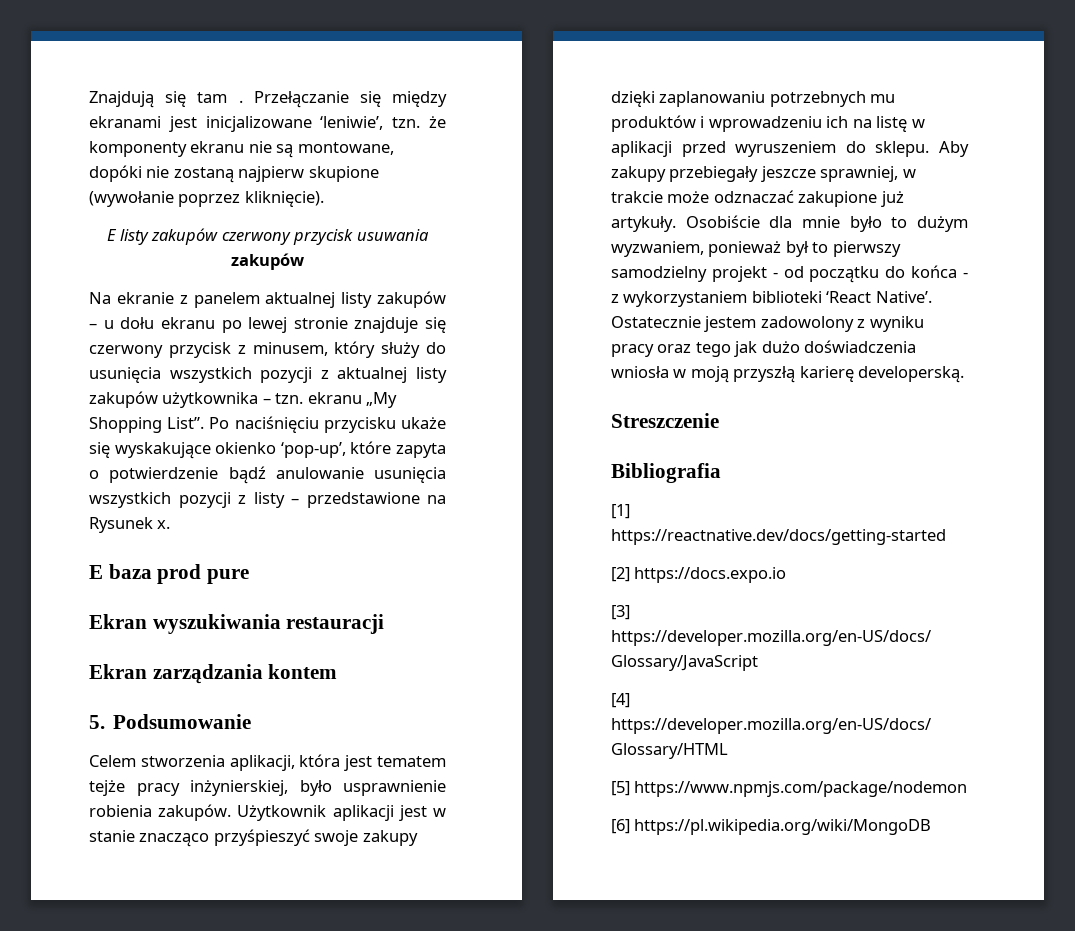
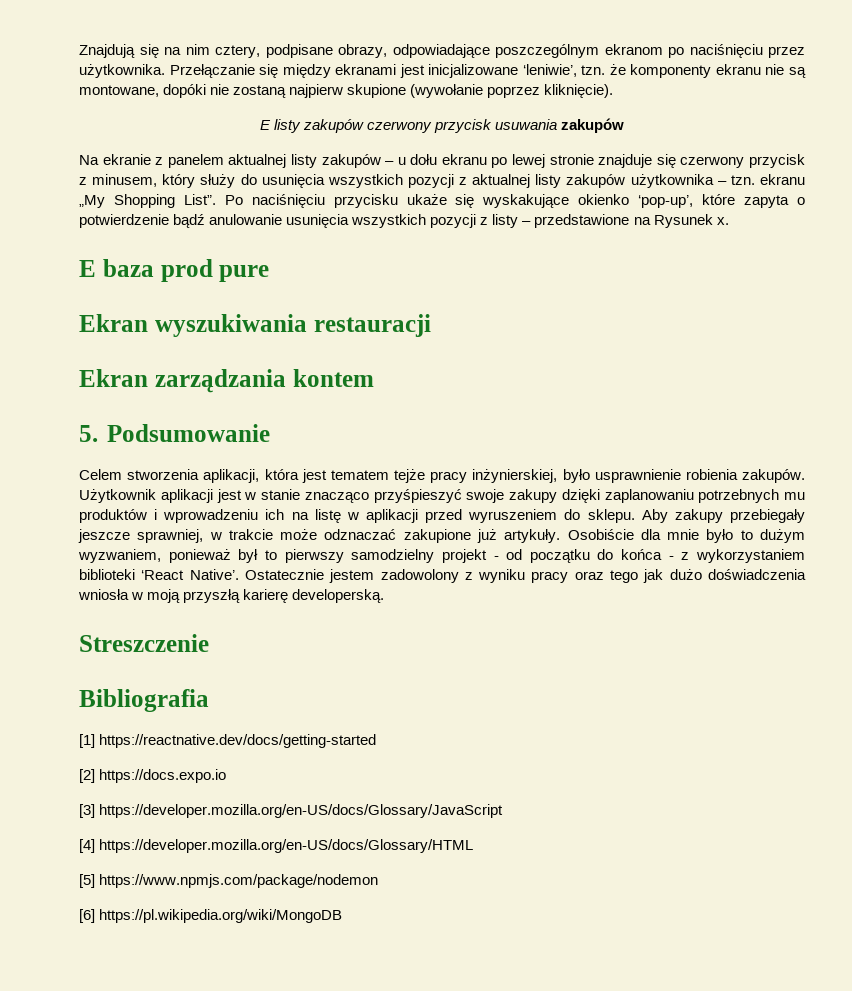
[197,92,243,103] tam . -> [164,44,805,58] [79,64,165,78] na nim cztery, podpisane obrazy, odpowiadające poszczególnym ekranom po naciśnięciu przez użytkownika.

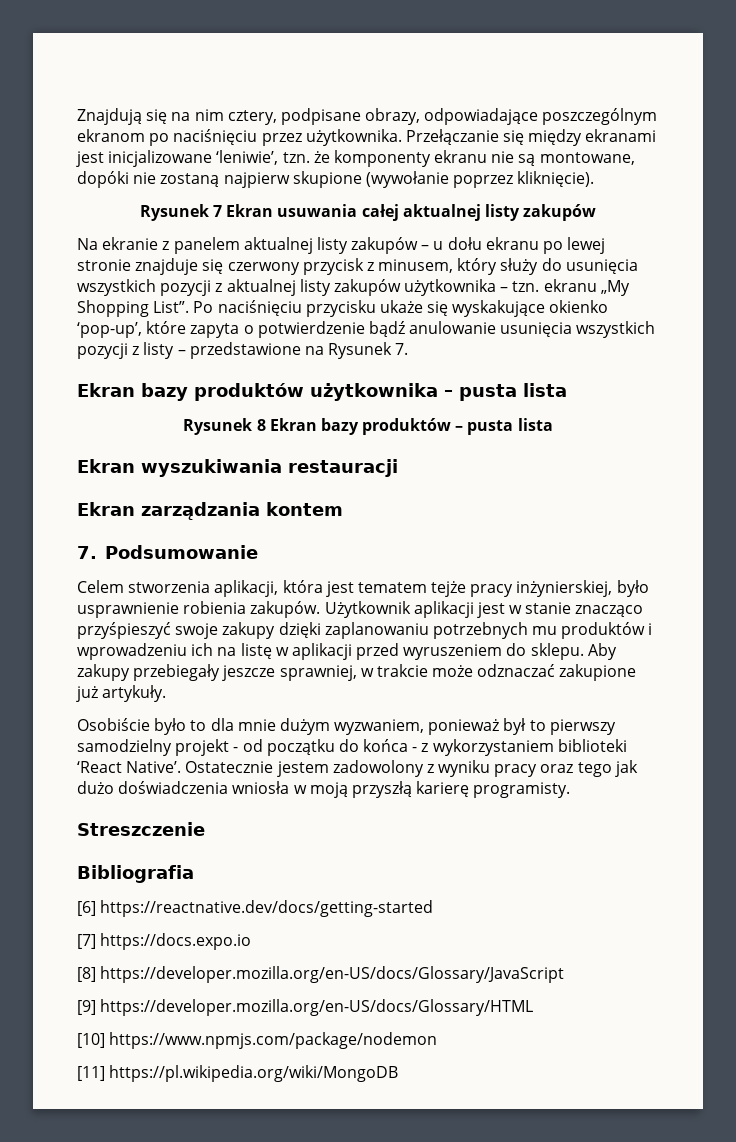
[259,119,558,133] E listy zakupów czerwony przycisk usuwania -> [139,204,520,221] Rysunek 7 Ekran usuwania całej aktualnej listy
[716,217,729,225] [79,259,270,282] x. // E baza prod pure -> [395,343,409,355] [77,383,567,401] [183,418,553,435] 7. // Ekran bazy produktów użytkownika – pusta lista // Rysunek 8 Ekran bazy produktów – pusta lista
[79,425,98,442] 5. -> [77,546,97,559] 7.
[567,529,753,543] Osobiście dla mnie było to -> [77,718,276,735] // Osobiście było to dla mnie
[292,589,385,603] developerską. -> [473,782,571,798] programisty.
[79,734,95,748] [1] -> [77,901,96,916] [6]
[79,769,95,783] [2] -> [77,934,96,949] [7]
[79,804,95,818] [3] -> [77,967,96,982] [8]
[79,839,95,853] [4] -> [77,1000,96,1015] [9]
[79,874,95,888] [5] -> [77,1033,105,1048] [10]
[79,909,95,923] [6] -> [77,1066,105,1081] [11]

